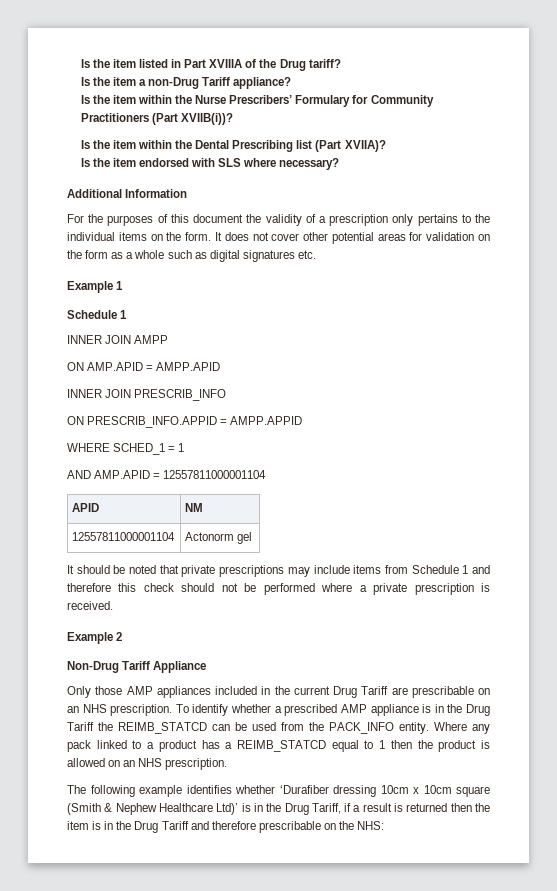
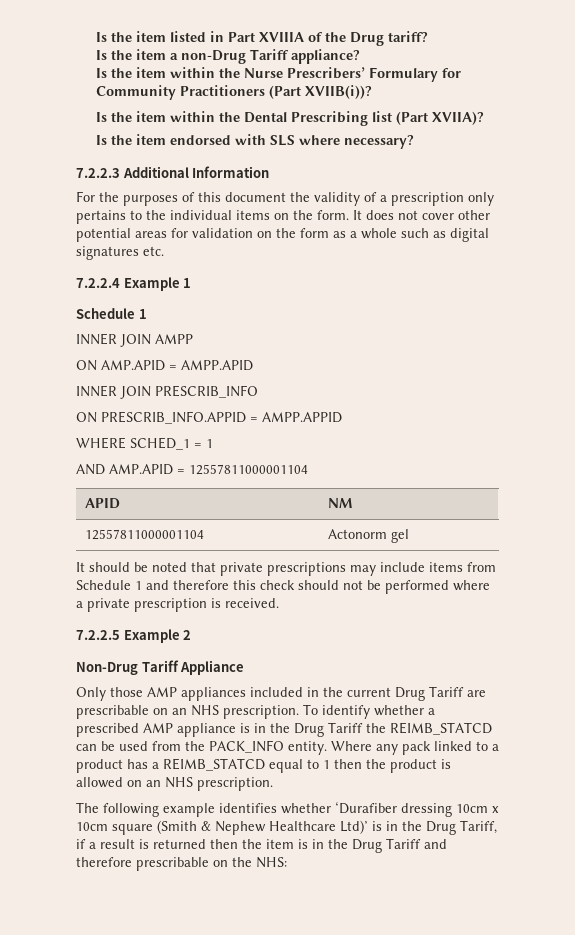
(340, 164) none -> [76,168,120,178] 7.2.2.3
(316, 254) none -> [76,278,120,288] 7.2.2.4
(113, 605) none -> [76,630,120,640] 7.2.2.5

